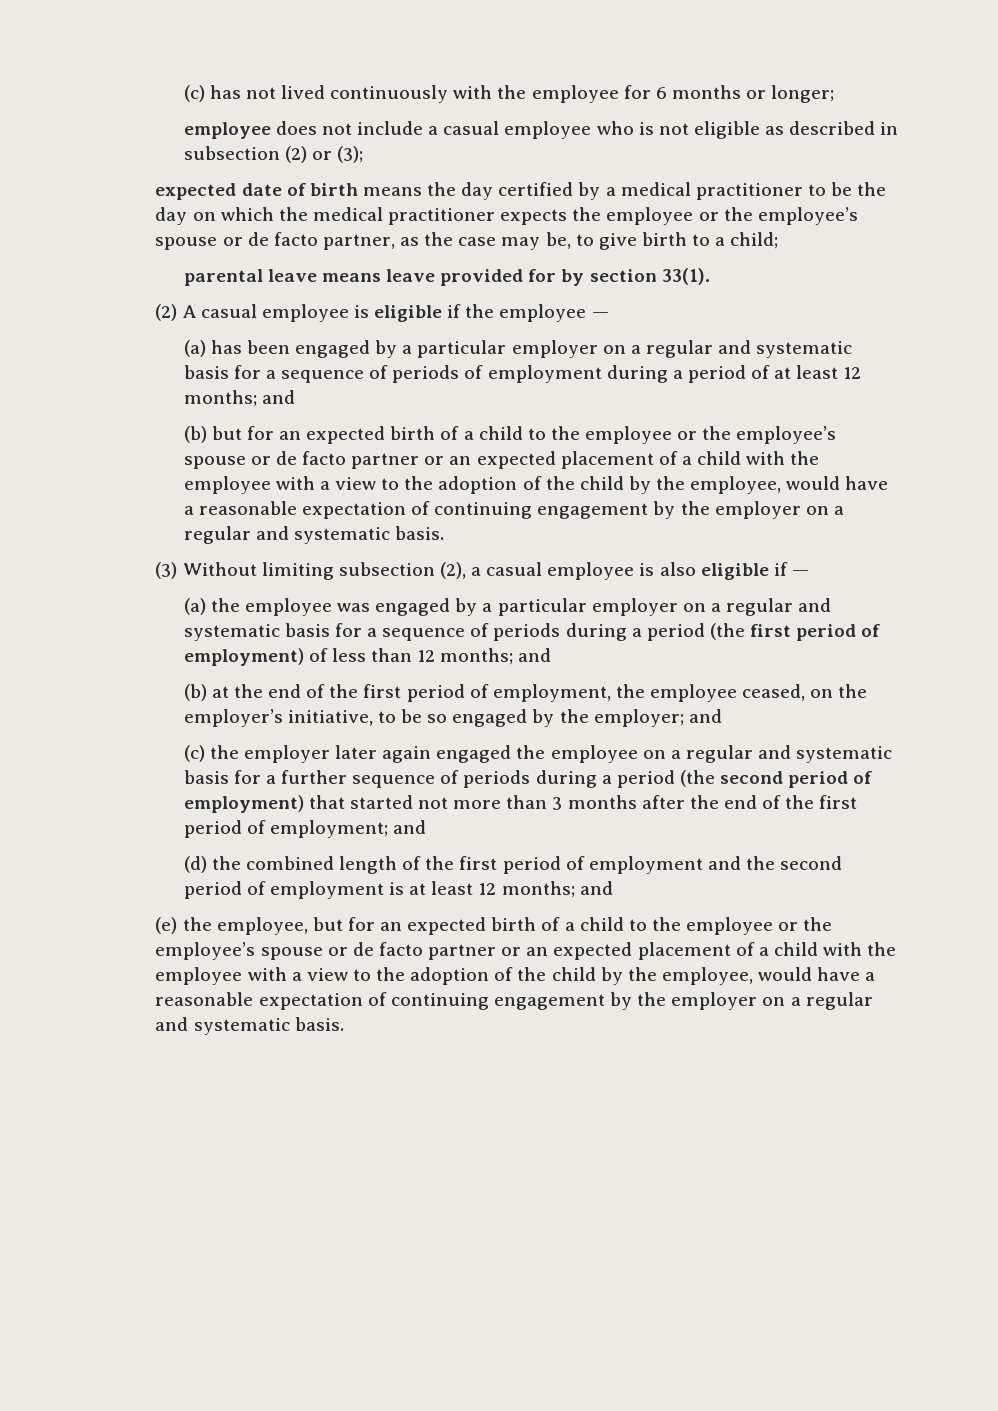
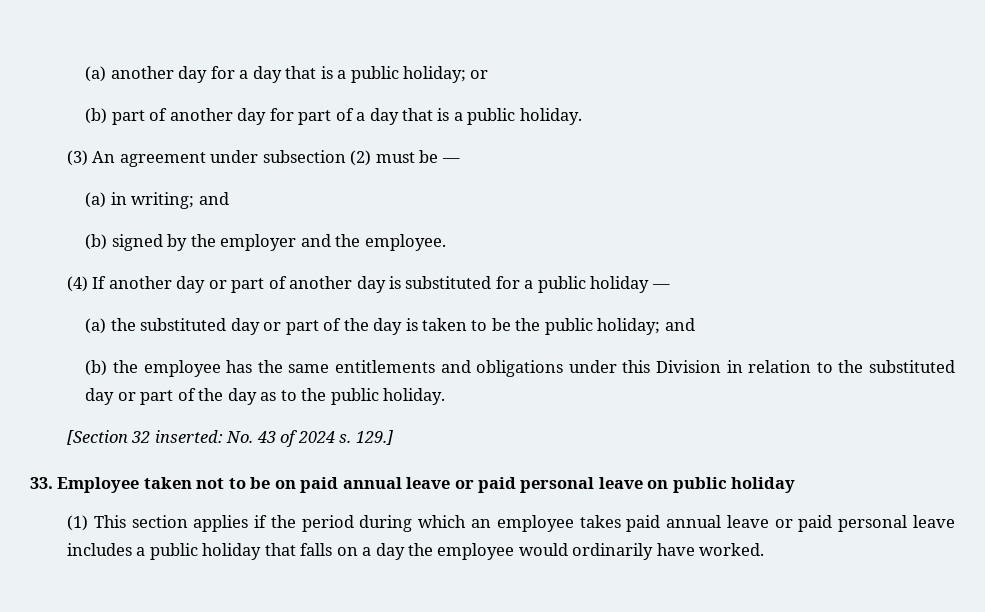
[183,85,835,103] [183,121,899,139] [183,146,364,163] [155,182,887,200] [155,207,858,225] [155,232,779,250] [183,268,710,286] [155,304,609,322] [183,340,853,358] [183,365,862,383] [183,390,295,407] [183,426,837,444] [183,451,820,469] [183,476,889,494] [183,501,844,519] [183,526,445,544] [155,562,809,580] [183,598,832,616] [183,623,881,641] [183,648,552,666] [183,684,868,702] [183,709,722,727] [183,745,893,763] [183,770,873,788] [183,795,858,813] [183,820,427,838] [183,856,843,874] [183,881,613,899] [155,917,833,935] [155,942,897,960] [155,967,876,985] [155,992,873,1010] [155,1017,344,1035] (c) has not lived continuously with the employee for 6 months or longer; // employee does not include a casual employee who is not eligible as described in subsection (2) or (3); // expected date of birth means the day certified by a medical practitioner to be the day on which the medical practitioner expects the employee or the employee’s spouse or de facto partner, as the case may be, to give birth to a child; // parental leave means leave provided for by section 33(1). // (2) A casual employee is eligible if the employee — // (a) has been engaged by a particular employer on a regular and systematic basis for a sequence of periods of employment during a period of at least 12 months; and // (b) but for an expected birth of a child to the employee or the employee’s spouse or de facto partner or an expected placement of a child with the employee with a view to the adoption of the child by the employee, would have a reasonable expectation of continuing engagement by the employer on a regular and systematic basis. // (3) Without limiting subsection (2), a casual employee is also eligible if — // (a) the employee was engaged by a particular employer on a regular and systematic basis for a sequence of periods during a period (the first period of employment) of less than 12 months; and // (b) at the end of the first period of employment, the employee ceased, on the employer’s initiative, to be so engaged by the employer; and // (c) the employer later again engaged the employee on a regular and systematic basis for a further sequence of periods during a period (the second period of employment) that started not more than 3 months after the end of the first period of employment; and // (d) the combined length of the first period of employment and the second period of employment is at least 12 months; and // (e) the employee, but for an expected birth of a child to the employee or the employee’s spouse or de facto partner or an expected placement of a child with the employee with a view to the adoption of the child by the employee, would have a reasonable expectation of continuing engagement by the employer on a regular and systematic basis. -> [85,66,489,83] [85,108,582,125] [66,150,460,167] [85,192,229,209] [85,234,446,251] [66,276,670,293] [85,318,695,335] [85,360,955,377] [85,388,445,405] [66,430,393,447] [30,477,796,493] [66,515,956,532] [66,543,765,560] (a) another day for a day that is a public holiday; or // (b) part of another day for part of a day that is a public holiday. // (3) An agreement under subsection (2) must be — // (a) in writing; and // (b) signed by the employer and the employee. // (4) If another day or part of another day is substituted for a public holiday — // (a) the substituted day or part of the day is taken to be the public holiday; and // (b) the employee has the same entitlements and obligations under this Division in relation to the substituted day or part of the day as to the public holiday. // [Section 32 inserted: No. 43 of 2024 s. 129.] // 33. Employee taken not to be on paid annual leave or paid personal leave on public holiday // (1) This section applies if the period during which an employee takes paid annual leave or paid personal leave includes a public holiday that falls on a day the employee would ordinarily have worked.

